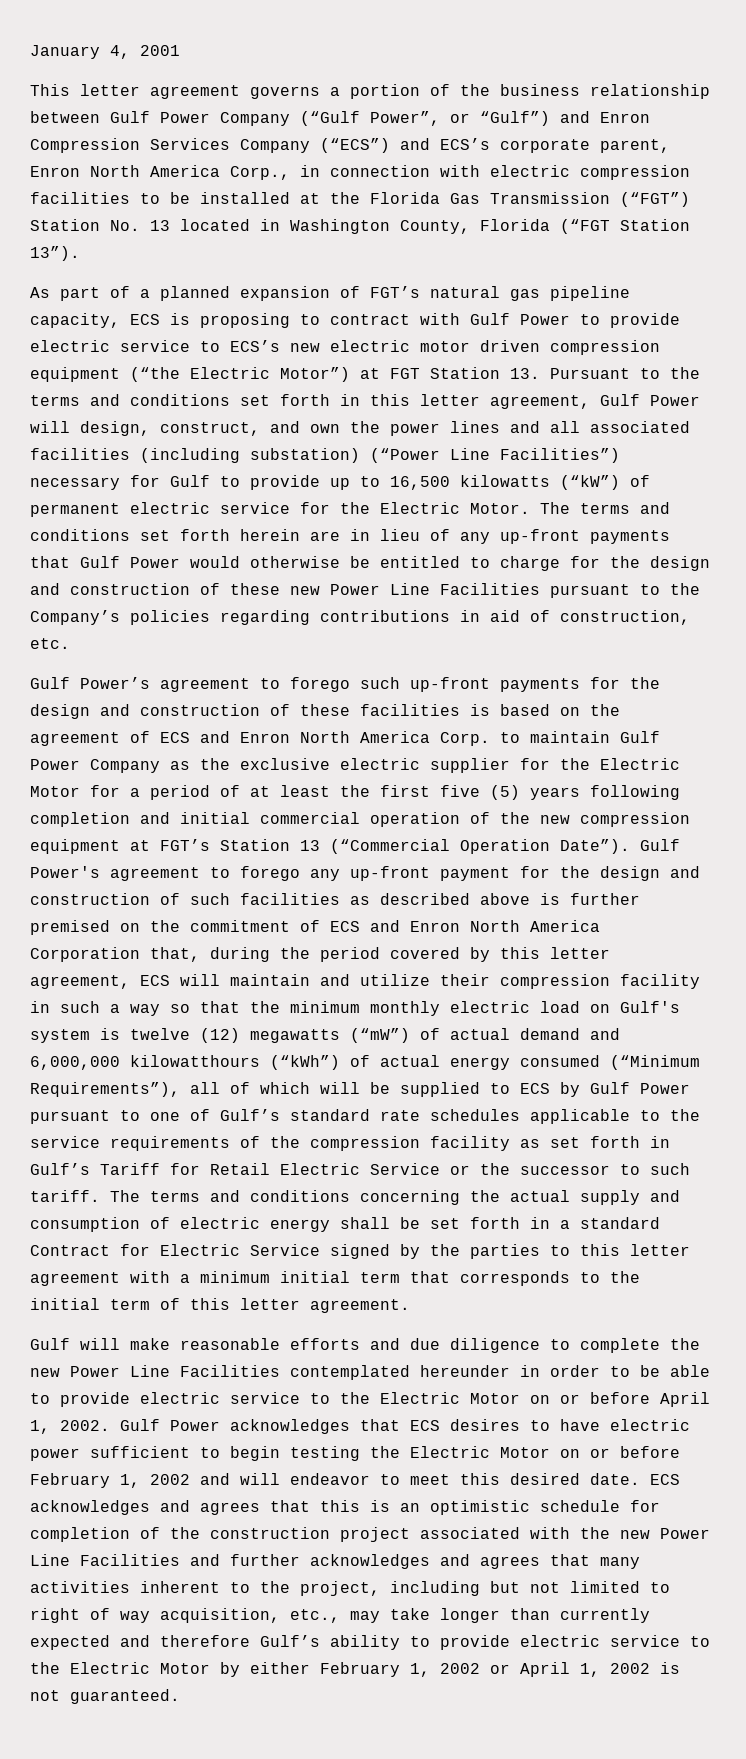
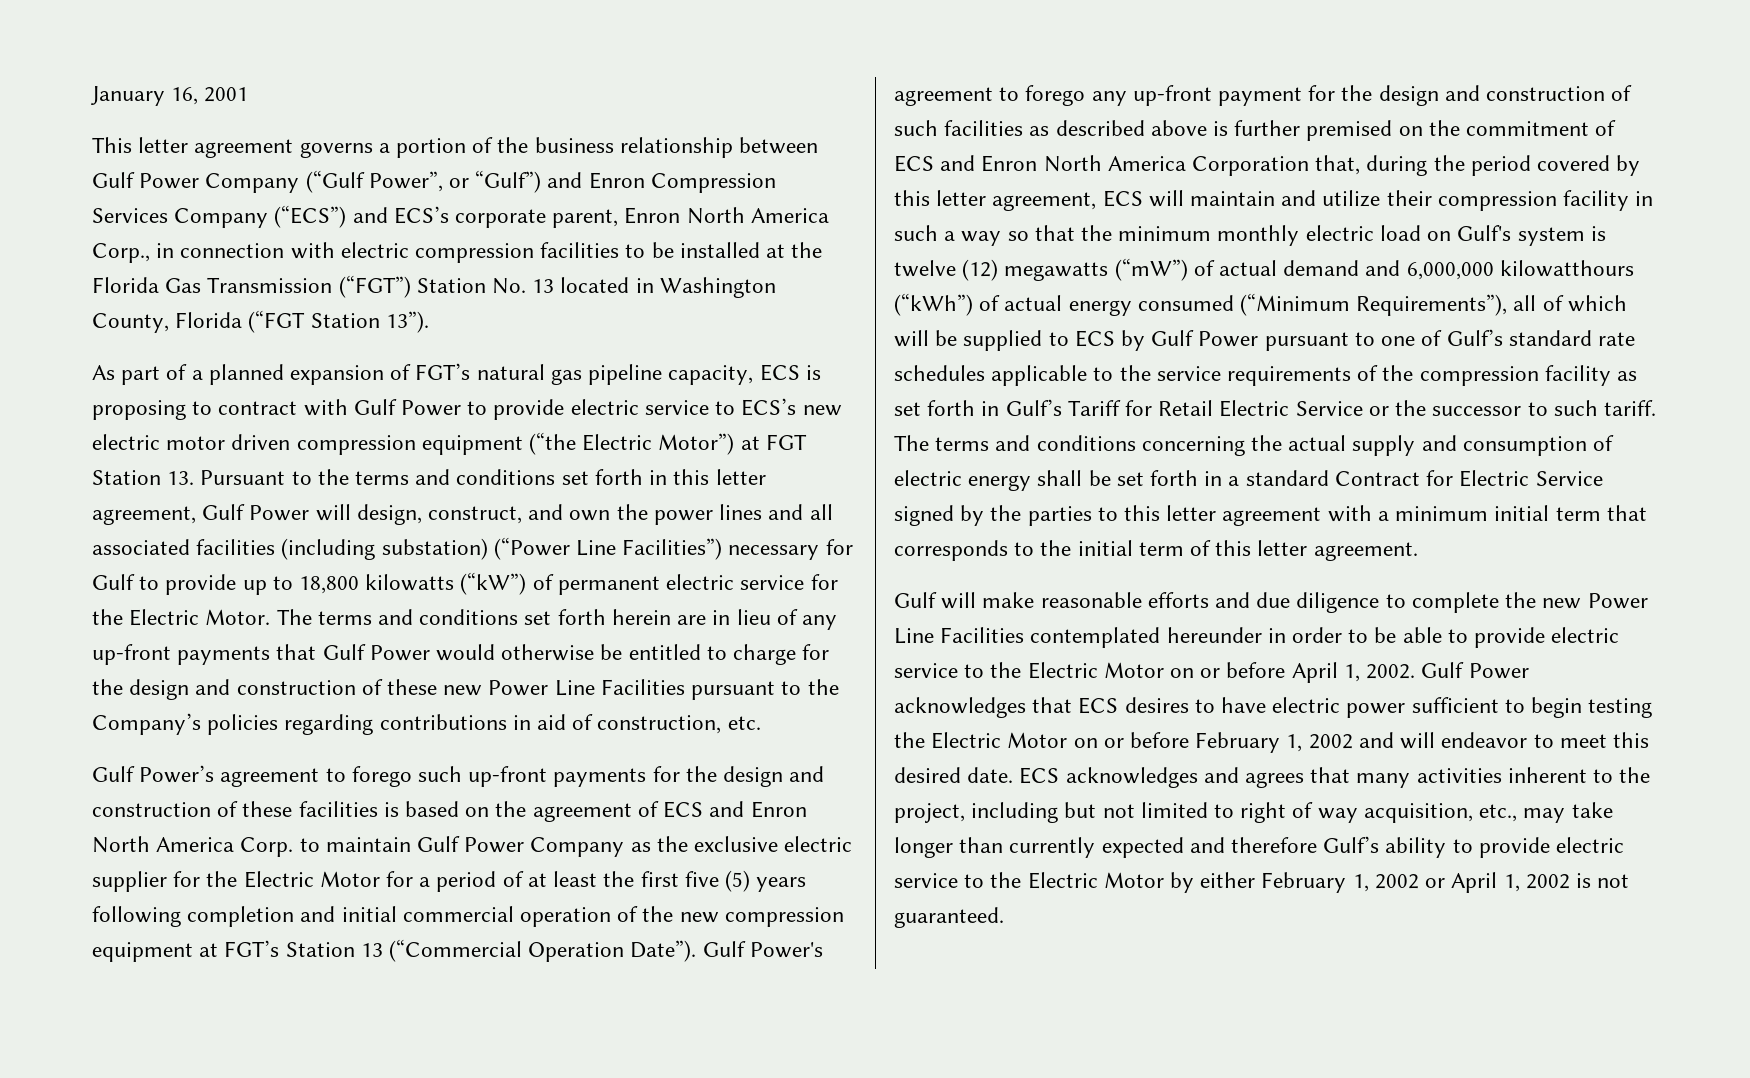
[110,45,130,59] 4, -> [171,87,199,105] 16,
[390,476,450,490] 16,500 -> [299,576,360,594] 18,800
[320,1500,660,1515] [30,1527,710,1542] [30,1554,590,1569] this is an optimistic schedule for completion of the construction project associated with the new Power Line Facilities and further acknowledges and agrees that -> (1351, 775) none

